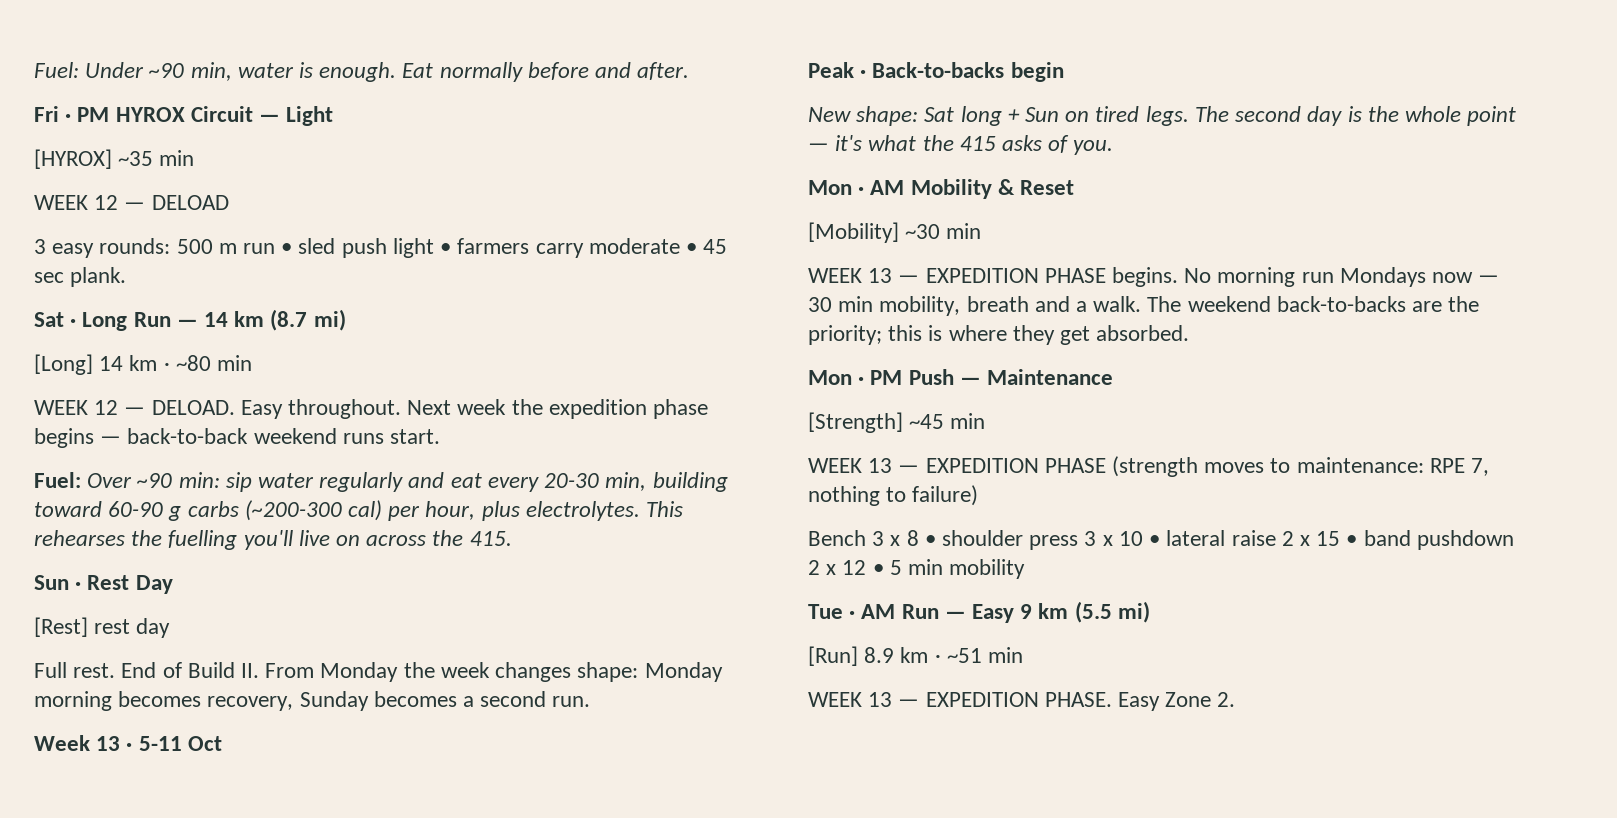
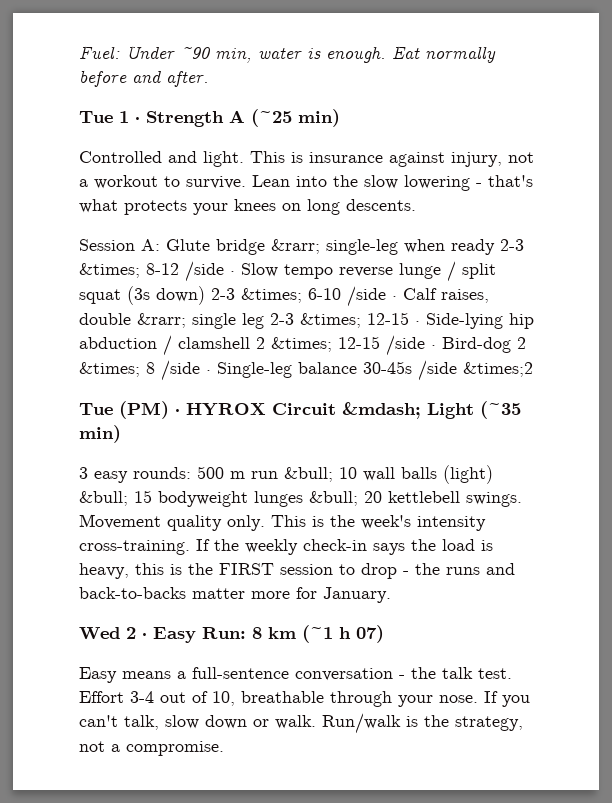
[34,106,110,122] Fri · PM -> [79,109,340,127] [79,151,534,167] [79,175,533,191] [79,199,416,215] [79,239,524,255] [79,261,496,282] [79,286,489,307] [79,312,534,329] [79,335,526,356] [79,360,533,381] [79,401,180,419] Tue 1 · Strength A (~25 min) // Controlled and light. This is insurance against injury, not a workout to survive. Lean into the slow lowering - that's what protects your knees on long descents. // Session A: Glute bridge &rarr; single-leg when ready 2-3 &times; 8-12 /side · Slow tempo reverse lunge / split squat (3s down) 2-3 &times; 6-10 /side · Calf raises, double &rarr; single leg 2-3 &times; 12-15 · Side-lying hip abduction / clamshell 2 &times; 12-15 /side · Bird-dog 2 &times; 8 /side · Single-leg balance 30-45s /side &times;2 // Tue (PM) ·
[259,114,281,122] — -> [342,402,421,419] &mdash;
[34,149,195,169] [34,195,229,210] // [HYROX] ~35 min // WEEK 12 — DELOAD -> [480,401,521,419] [79,425,121,443] (~35 min)
[281,238,728,258] [34,267,127,287] [34,309,346,331] [34,354,253,375] [34,399,709,419] [34,428,441,448] [34,472,728,492] [34,500,684,521] [34,530,512,550] [34,575,173,594] [34,617,171,638] [34,662,723,682] [34,691,591,711] [34,735,222,751] [808,62,1064,82] [808,106,1517,126] [808,135,1114,155] [808,179,1075,199] [808,222,982,243] [808,267,1500,287] [808,296,1480,316] [808,325,1190,345] [808,369,1114,385] [808,412,986,433] [808,456,1490,477] [808,485,979,506] [808,530,1514,550] [808,559,1026,579] [808,601,1150,623] [808,646,1024,666] [808,692,1236,711] • sled push light • farmers carry moderate • 45 sec plank. // Sat · Long Run — 14 km (8.7 mi) // [Long] 14 km · ~80 min // WEEK 12 — DELOAD. Easy throughout. Next week the expedition phase begins — back-to-back weekend runs start. // Fuel: Over ~90 min: sip water regularly and eat every 20-30 min, building toward 60-90 g carbs (~200-300 cal) per hour, plus electrolytes. This rehearses the fuelling you'll live on across the 415. // Sun · Rest Day // [Rest] rest day // Full rest. End of Build II. From Monday the week changes shape: Monday morning becomes recovery, Sunday becomes a second run. // Week 13 · 5-11 Oct // Peak · Back-to-backs begin // New shape: Sat long + Sun on tired legs. The second day is the whole point — it's what the 415 asks of you. // Mon · AM Mobility & Reset // [Mobility] ~30 min // WEEK 13 — EXPEDITION PHASE begins. No morning run Mondays now — 30 min mobility, breath and a walk. The weekend back-to-backs are the priority; this is where they get absorbed. // Mon · PM Push — Maintenance // [Strength] ~45 min // WEEK 13 — EXPEDITION PHASE (strength moves to maintenance: RPE 7, nothing to failure) // Bench 3 x 8 • shoulder press 3 x 10 • lateral raise 2 x 15 • band pushdown 2 x 12 • 5 min mobility // Tue · AM Run — Easy 9 km (5.5 mi) // [Run] 8.9 km · ~51 min // WEEK 13 — EXPEDITION PHASE. Easy Zone 2. -> [284,465,493,484] [79,490,522,507] [79,514,486,531] [79,539,493,555] [79,563,515,579] [79,587,391,603] [79,625,384,643] [79,667,512,683] [79,691,530,707] [79,713,523,734] [79,741,224,756] &bull; 10 wall balls (light) &bull; 15 bodyweight lunges &bull; 20 kettlebell swings. Movement quality only. This is the week's intensity cross-training. If the weekly check-in says the load is heavy, this is the FIRST session to drop - the runs and back-to-backs matter more for January. // Wed 2 · Easy Run: 8 km (~1 h 07) // Easy means a full-sentence conversation - the talk test. Effort 3-4 out of 10, breathable through your nose. If you can't talk, slow down or walk. Run/walk is the strategy, not a compromise.

